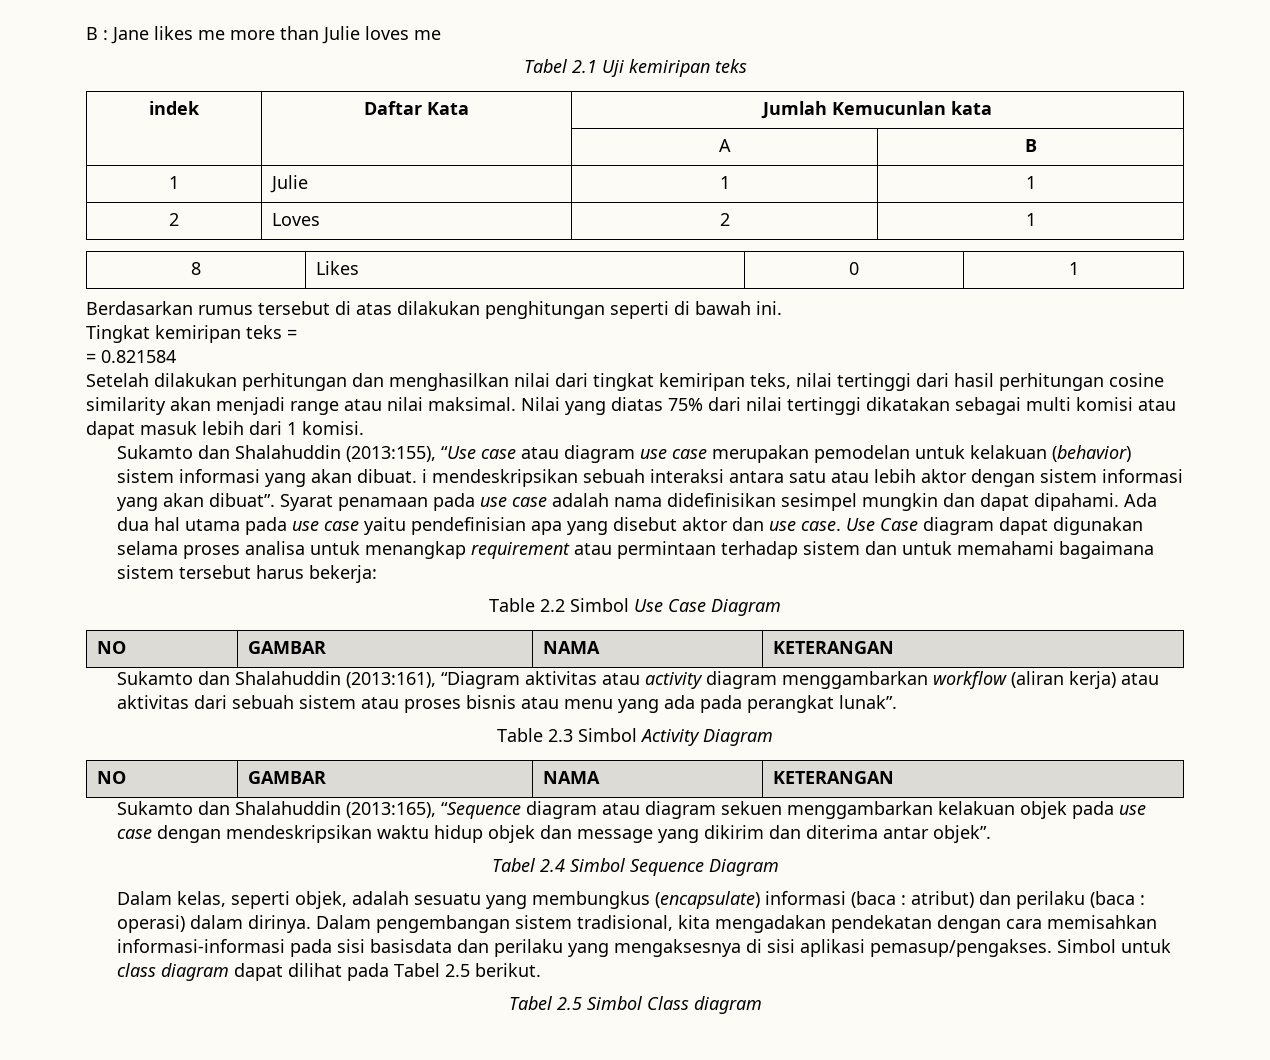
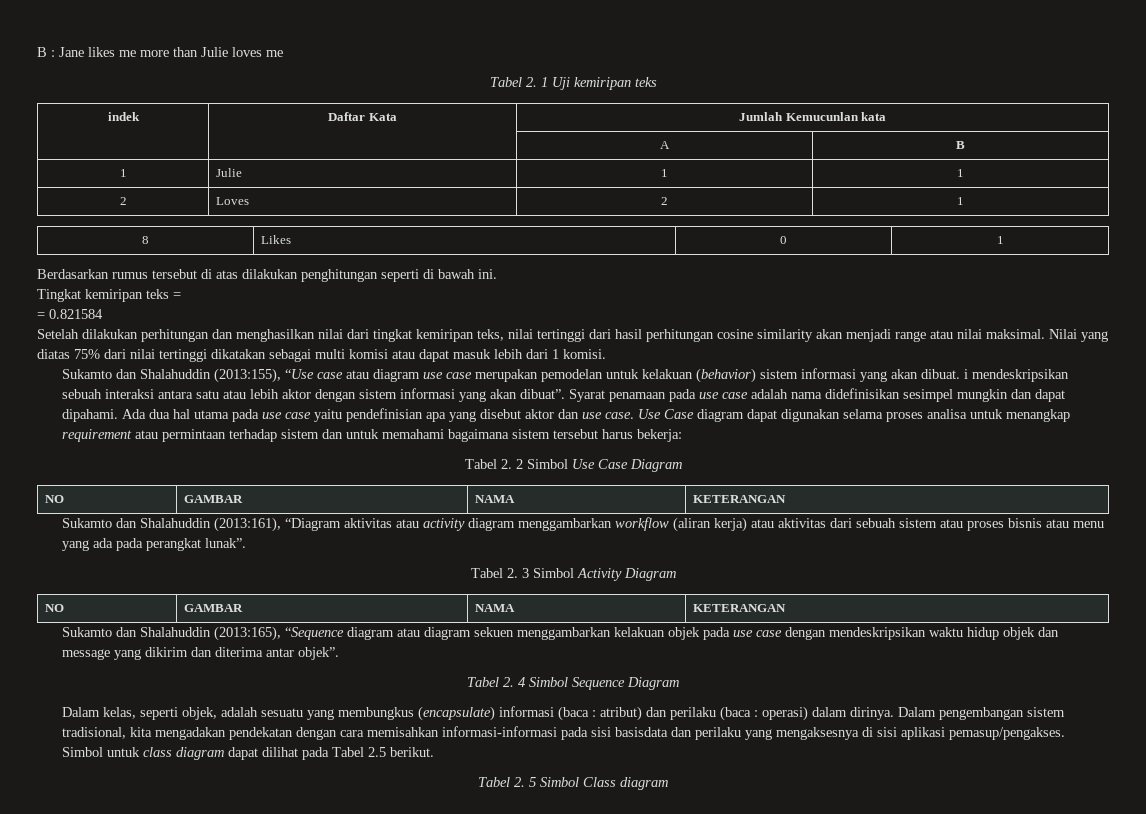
[571,60,597,73] 2.1 -> [525,77,548,87] 2. 1
[489,598,565,612] Table 2.2 -> [464,459,523,469] Tabel 2. 2
[497,728,573,742] Table 2.3 -> [470,568,529,578] Tabel 2. 3
[539,859,565,872] 2.4 -> [503,677,525,687] 2. 4
[556,997,582,1010] 2.5 -> [514,777,536,787] 2. 5

